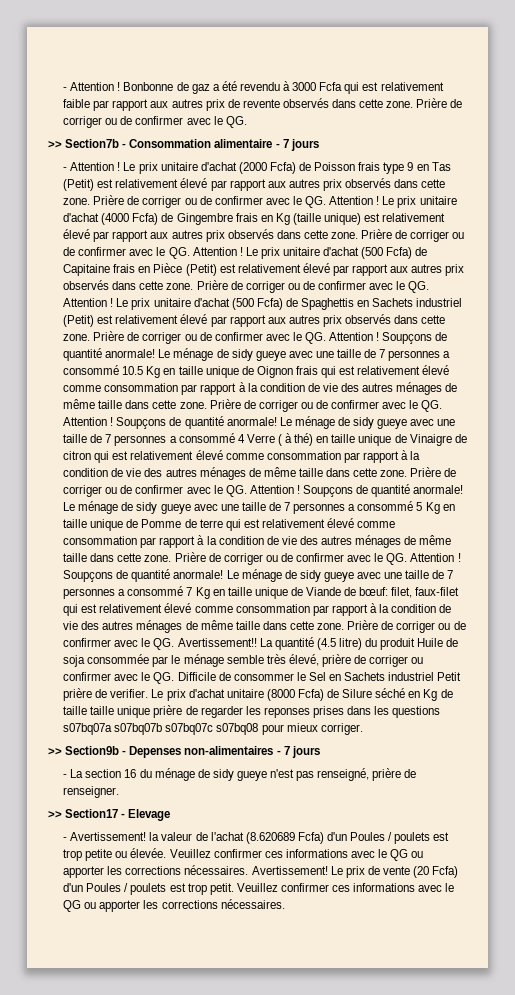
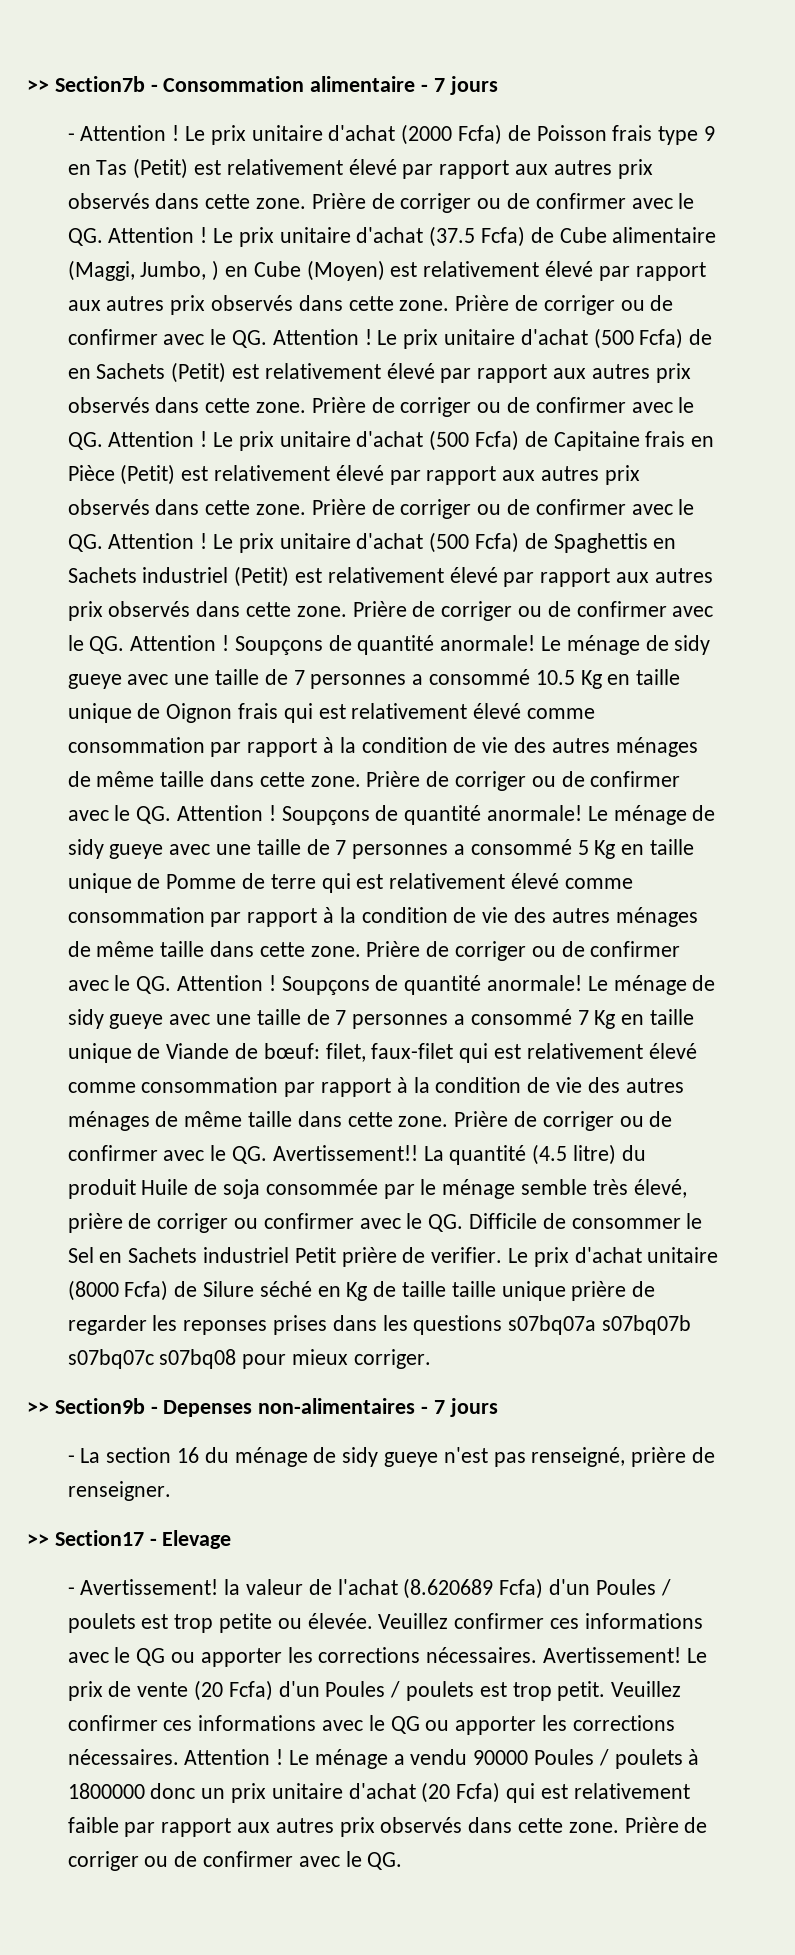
[63,81,444,94] [63,98,463,111] [63,116,247,128] - Attention ! Bonbonne de gaz a été revendu à 3000 Fcfa qui est relativement faible par rapport aux autres prix de revente observés dans cette zone. Prière de corriger ou de confirmer avec le QG. // -> (27, 86) none
[101,213,362,225] (4000 Fcfa) de Gingembre frais en Kg (taille unique) -> [429,226,717,247] [67,260,706,281] [67,295,674,315] [67,328,713,349] [67,362,227,383] (37.5 Fcfa) de Cube alimentaire (Maggi, Jumbo, ) en Cube (Moyen) est relativement élevé par rapport aux autres prix observés dans cette zone. Prière de corriger ou de confirmer avec le QG. Attention ! Le prix unitaire d'achat (500 Fcfa) de en Sachets (Petit)
[237,433,467,446] [63,450,421,463] [63,467,457,480] [63,484,464,497] [63,501,414,514] 4 Verre ( à thé) en taille unique de Vinaigre de citron qui est relativement élevé comme consommation par rapport à la condition de vie des autres ménages de même taille dans cette zone. Prière de corriger ou de confirmer avec le QG. Attention ! Soupçons de quantité anormale! Le ménage de sidy gueye avec une taille de 7 personnes a consommé -> (572, 847) none
(285, 904) none -> [184,1749,700,1769] [67,1782,690,1803] [67,1817,708,1837] [67,1851,403,1871] Attention ! Le ménage a vendu 90000 Poules / poulets à 1800000 donc un prix unitaire d'achat (20 Fcfa) qui est relativement faible par rapport aux autres prix observés dans cette zone. Prière de corriger ou de confirmer avec le QG.

